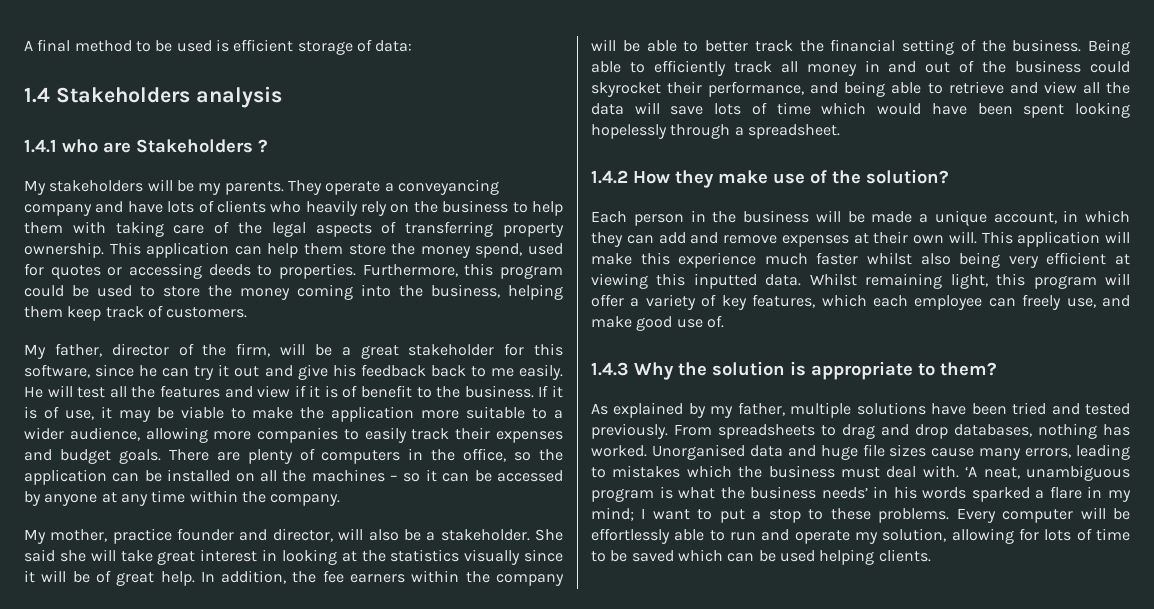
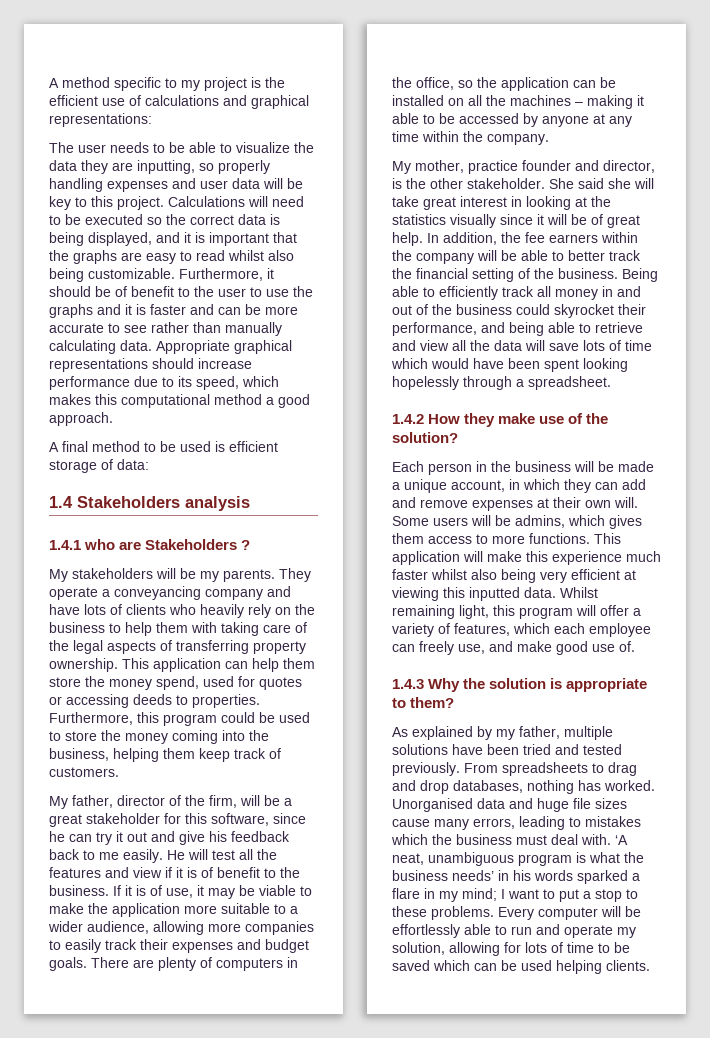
[24,40,33,51] A -> [49,77,285,91] [49,95,309,109] [49,113,152,127] [49,142,314,153] [49,160,270,174] [49,178,303,192] [49,196,304,210] [49,214,280,225] [49,232,297,246] [49,250,294,264] [49,268,274,282] [49,286,313,297] [49,304,298,318] [49,322,282,336] [49,340,292,354] [49,358,252,372] [49,376,279,390] [49,394,310,408] [49,412,113,426] [49,442,59,452] A method specific to my project is the efficient use of calculations and graphical representations: // The user needs to be able to visualize the data they are inputting, so properly handling expenses and user data will be key to this project. Calculations will need to be executed so the correct data is being displayed, and it is important that the graphs are easy to read whilst also being customizable. Furthermore, it should be of benefit to the user to use the graphs and it is faster and can be more accurate to see rather than manually calculating data. Appropriate graphical representations should increase performance due to its speed, which makes this computational method a good approach. // A
[403,469,470,482] so it can -> [587,95,644,109] [392,113,435,124] making it able to
[338,528,436,541] will also be a -> [392,178,463,189] is the other
(977, 237) none -> [392,515,642,529] [392,533,590,544] Some users will be admins, which gives them access to more functions.
[721,295,747,310] key -> (450, 628) none

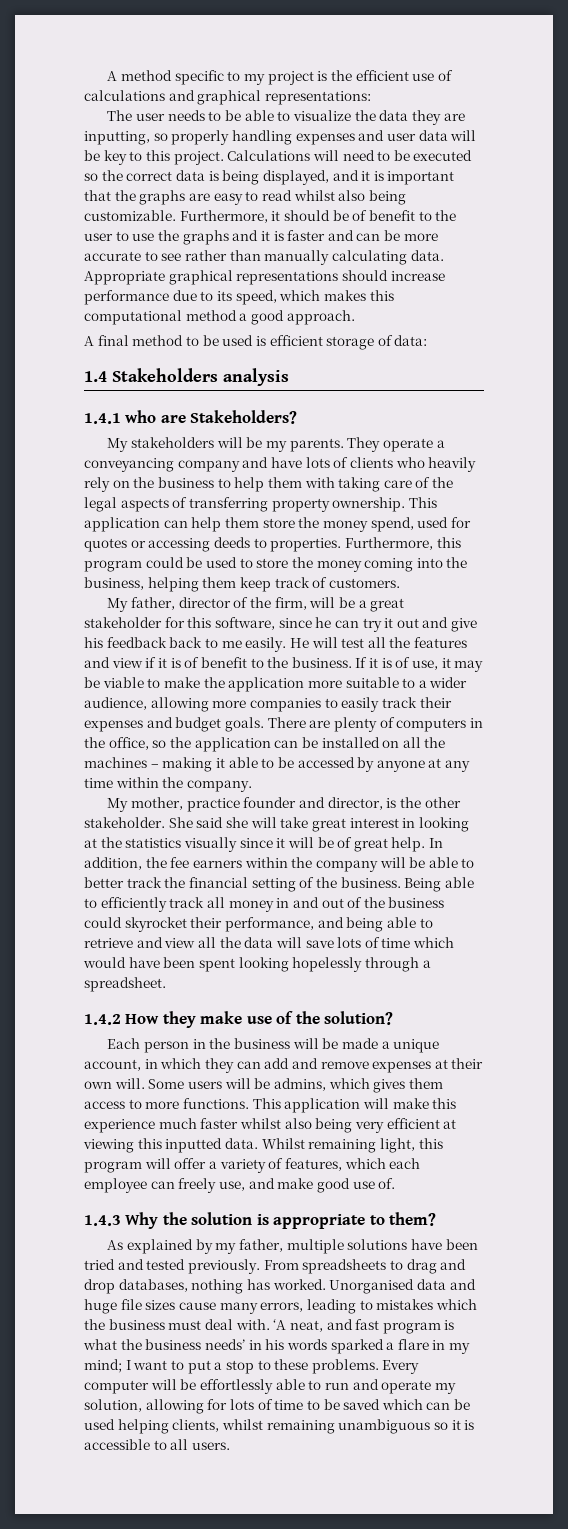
[145,539,251,550] Stakeholders ? -> [190,410,298,424] Stakeholders?
[428,852,514,866] unambiguous -> [326,1319,380,1330] and fast
[606,960,650,971] clients. -> [172,1419,475,1434] [84,1439,230,1450] clients, whilst remaining unambiguous so it is accessible to all users.

